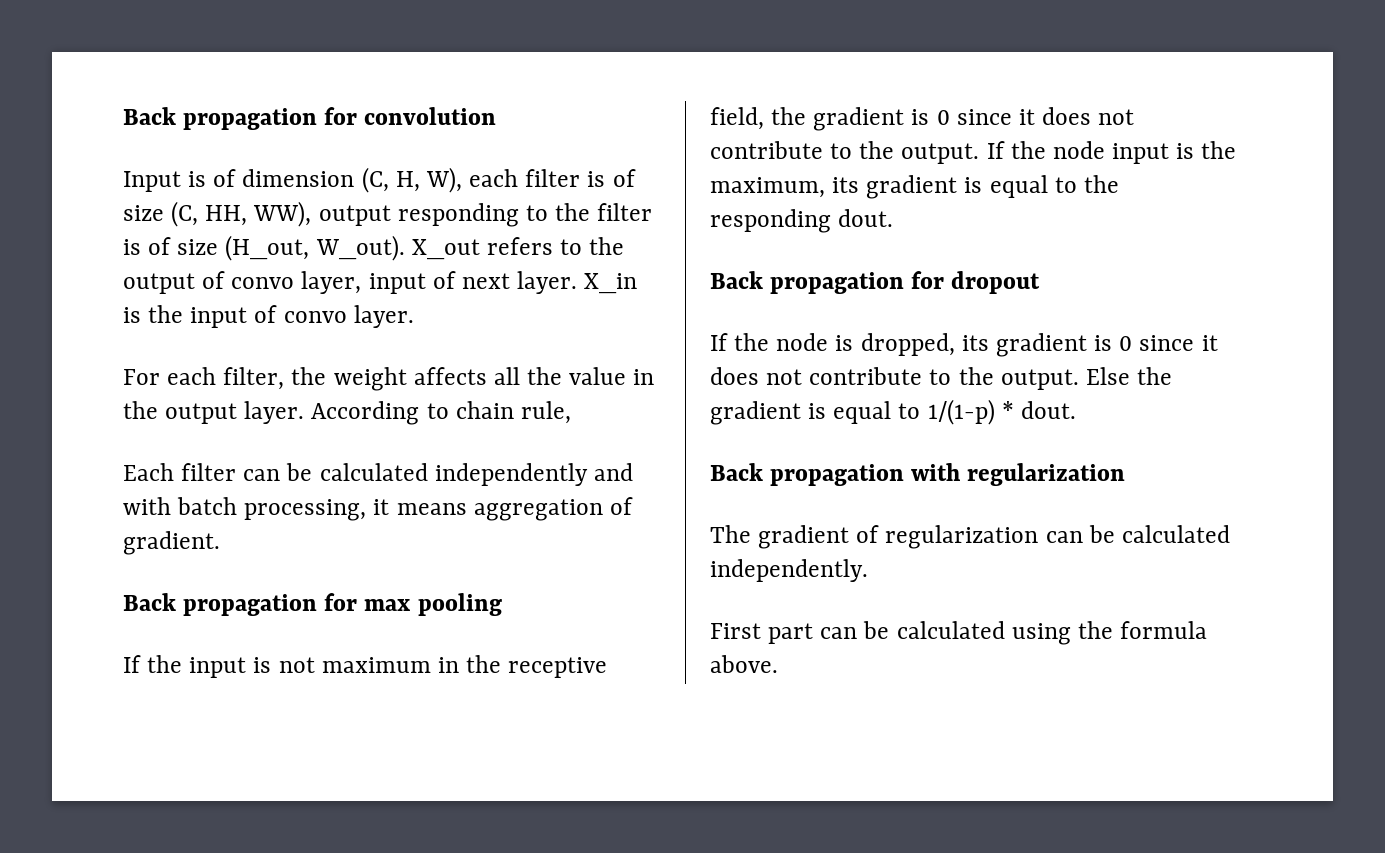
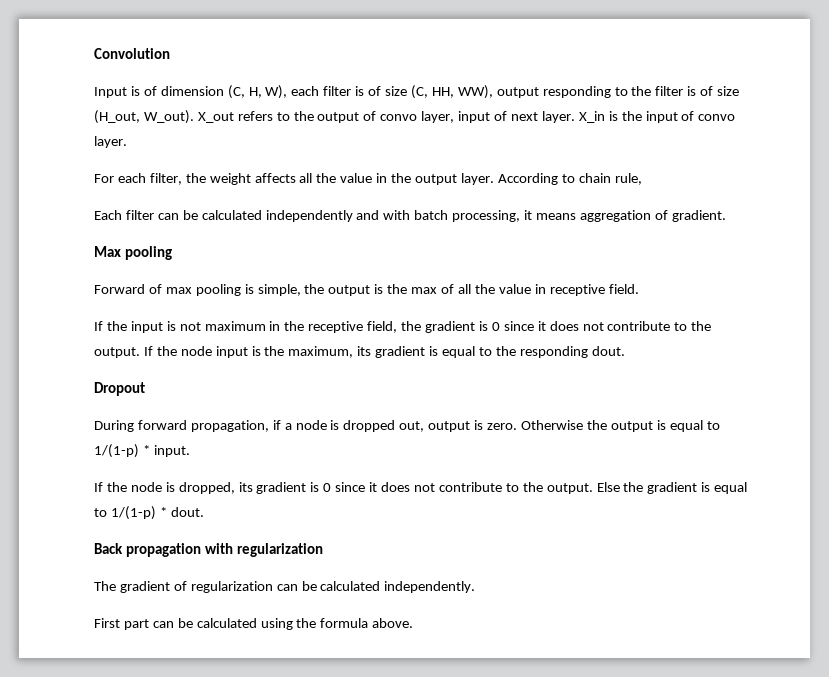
[123,107,497,130] Back propagation for convolution -> [94,48,170,59] Convolution
[123,593,502,616] Back propagation for max pooling -> [94,246,172,260] [94,284,639,296] Max pooling // Forward of max pooling is simple, the output is the max of all the value in receptive field.
[710,271,1041,294] Back propagation for dropout -> [94,382,145,396] [94,420,720,432] [94,444,190,458] Dropout // During forward propagation, if a node is dropped out, output is zero. Otherwise the output is equal to 1/(1-p) * input.

